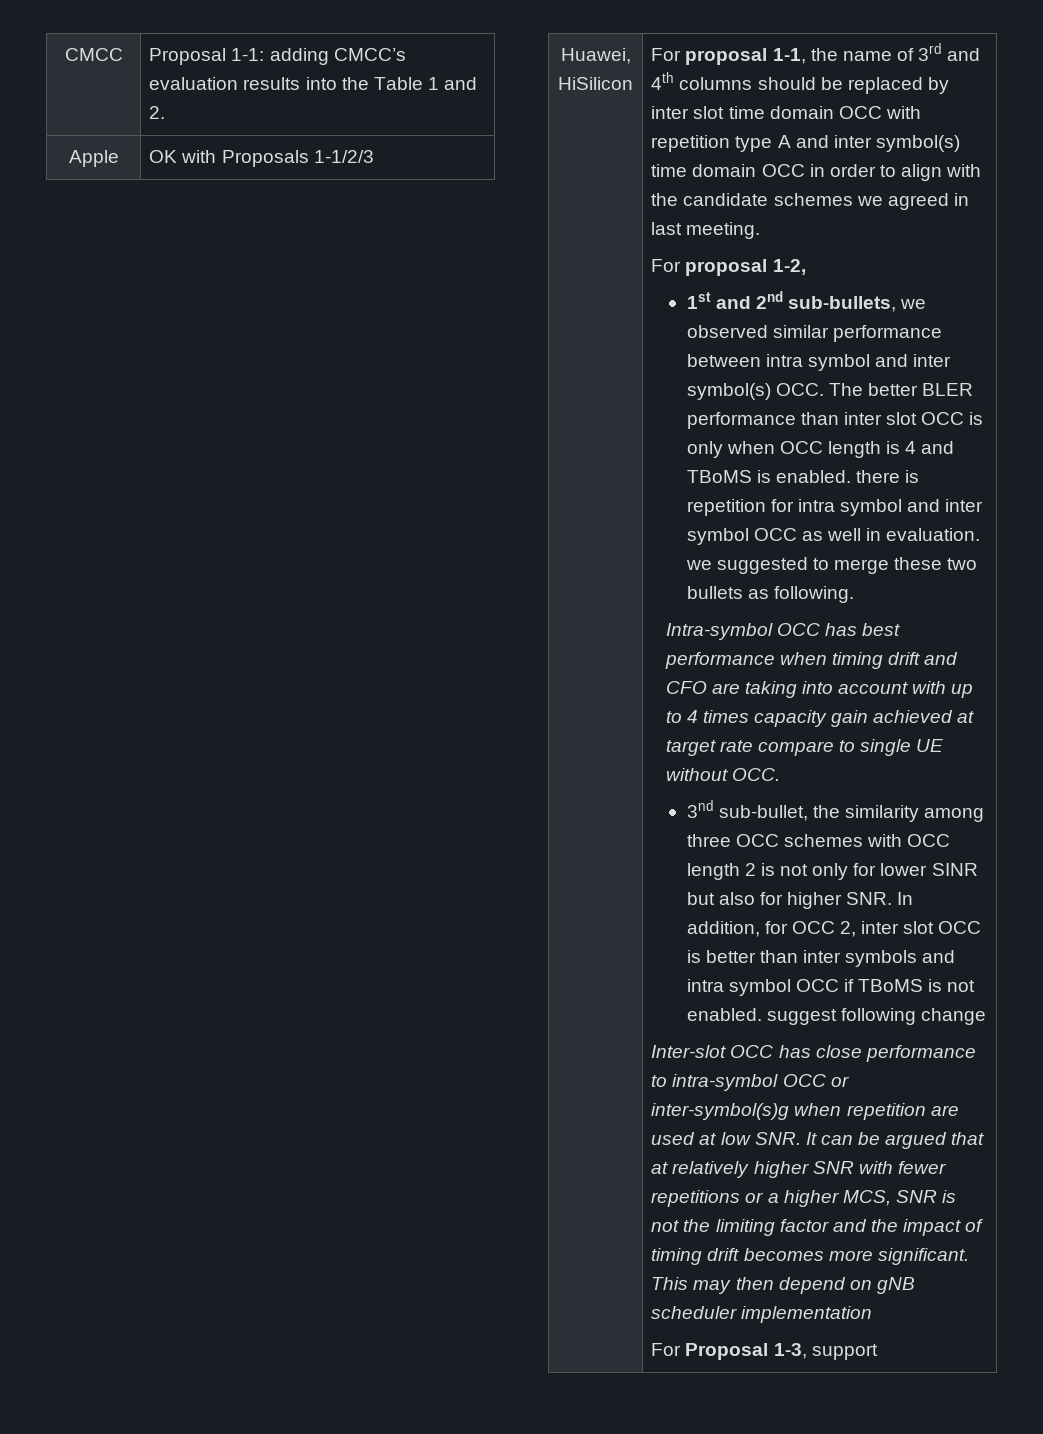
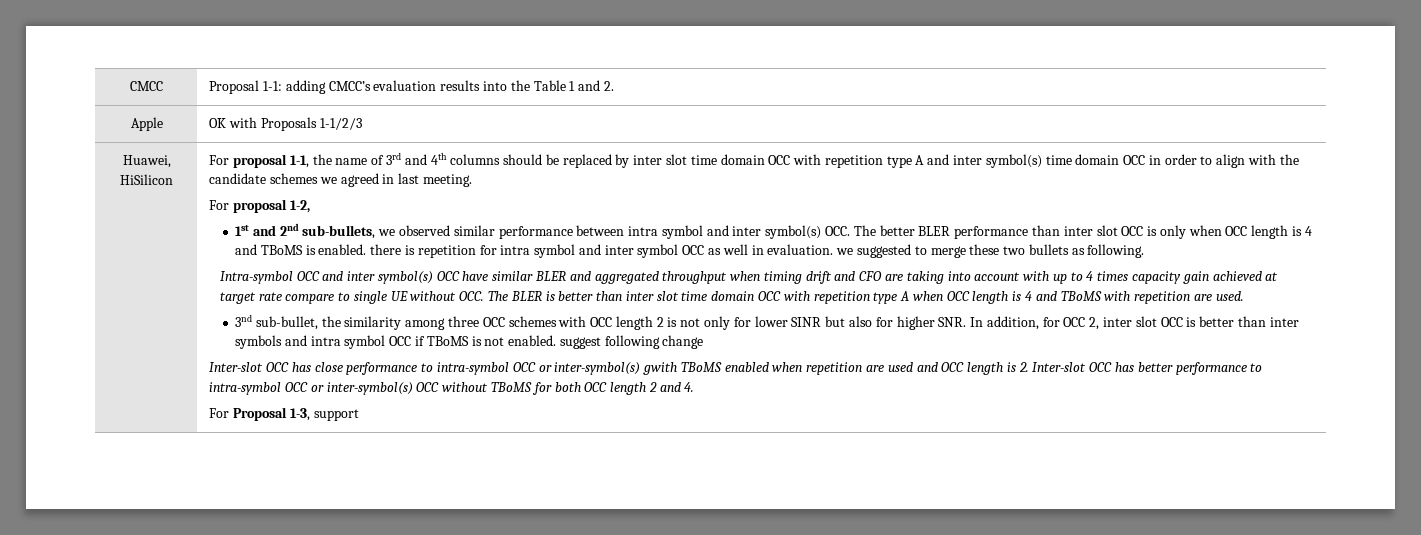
[824,623,901,636] [664,652,775,669] has best performance -> [322,271,728,284] and inter symbol(s) OCC have similar BLER and aggregated throughput
(780, 774) none -> [487,291,1244,304] The BLER is better than inter slot time domain OCC with repetition type A when OCC length is 4 and TBoMS with repetition are used.
[651,1103,959,1120] [651,1132,985,1149] [651,1161,947,1178] [651,1190,957,1207] [651,1219,984,1236] [651,1248,969,1265] [651,1277,916,1294] [651,1306,873,1323] inter-symbol(s)g when repetition are used at low SNR. It can be argued that at relatively higher SNR with fewer repetitions or a higher MCS, SNR is not the limiting factor and the impact of timing drift becomes more significant. This may then depend on gNB scheduler implementation -> [554,362,1263,375] [209,382,695,395] inter-symbol(s) gwith TBoMS enabled when repetition are used and OCC length is 2. Inter-slot OCC has better performance to intra-symbol OCC or inter-symbol(s) OCC without TBoMS for both OCC length 2 and 4.

